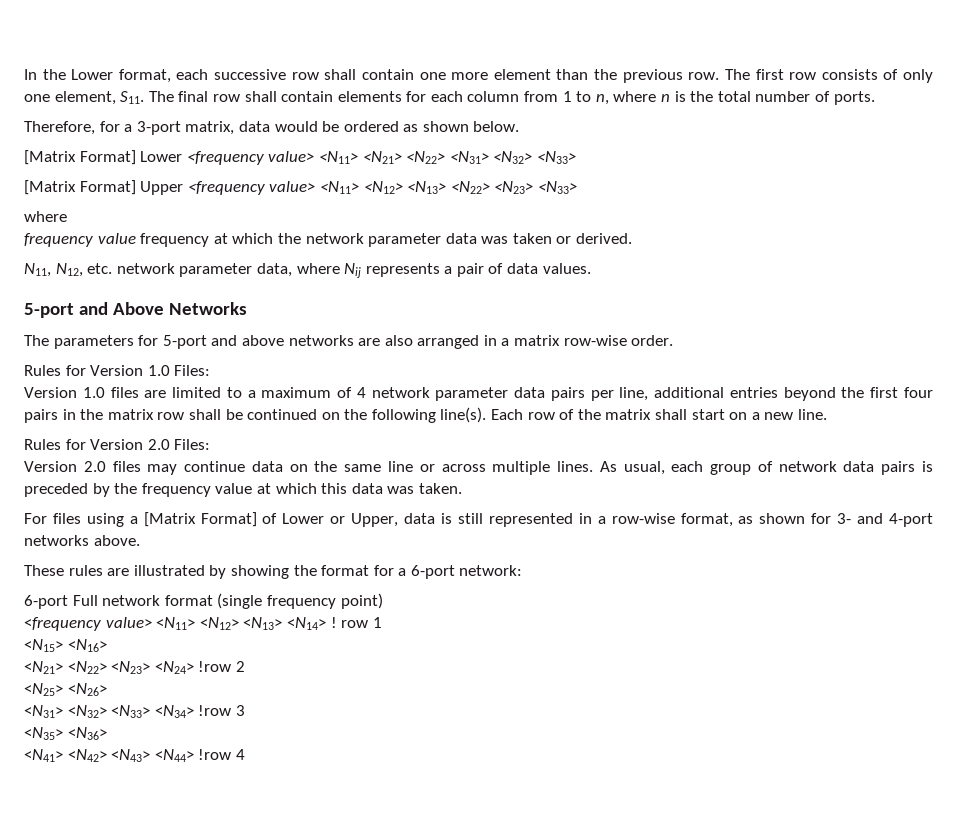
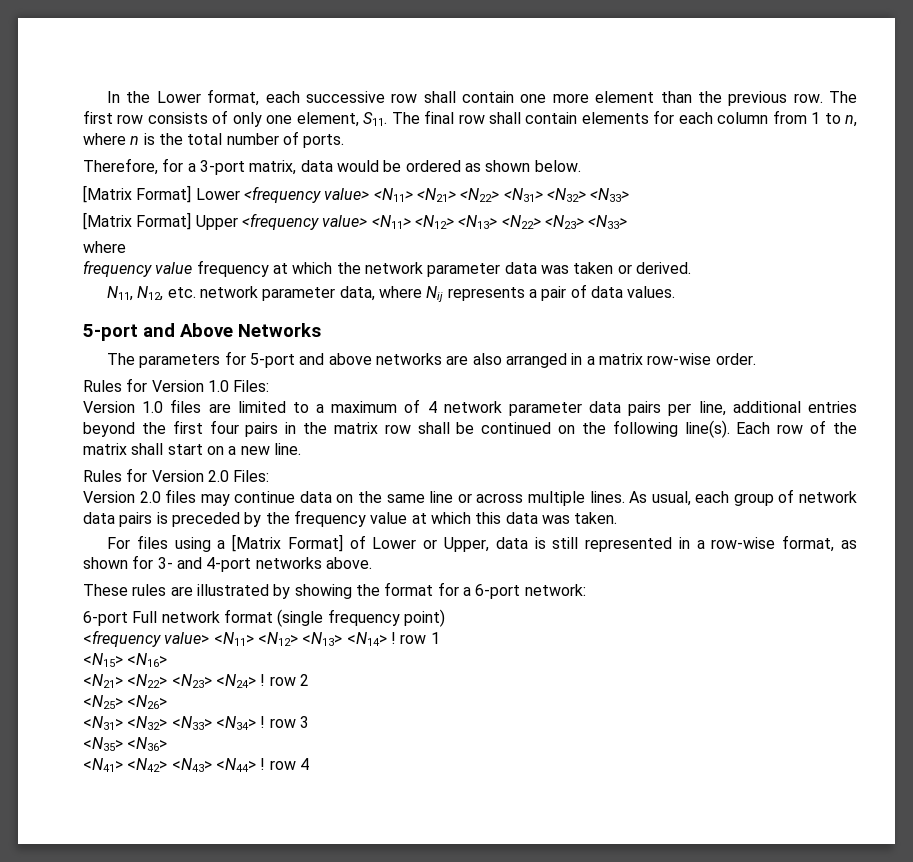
[198,661,232,672] !row -> [260,674,296,686] ! row
[198,705,232,716] !row -> [260,716,296,728] ! row
[198,749,232,760] !row -> [260,758,296,770] ! row

